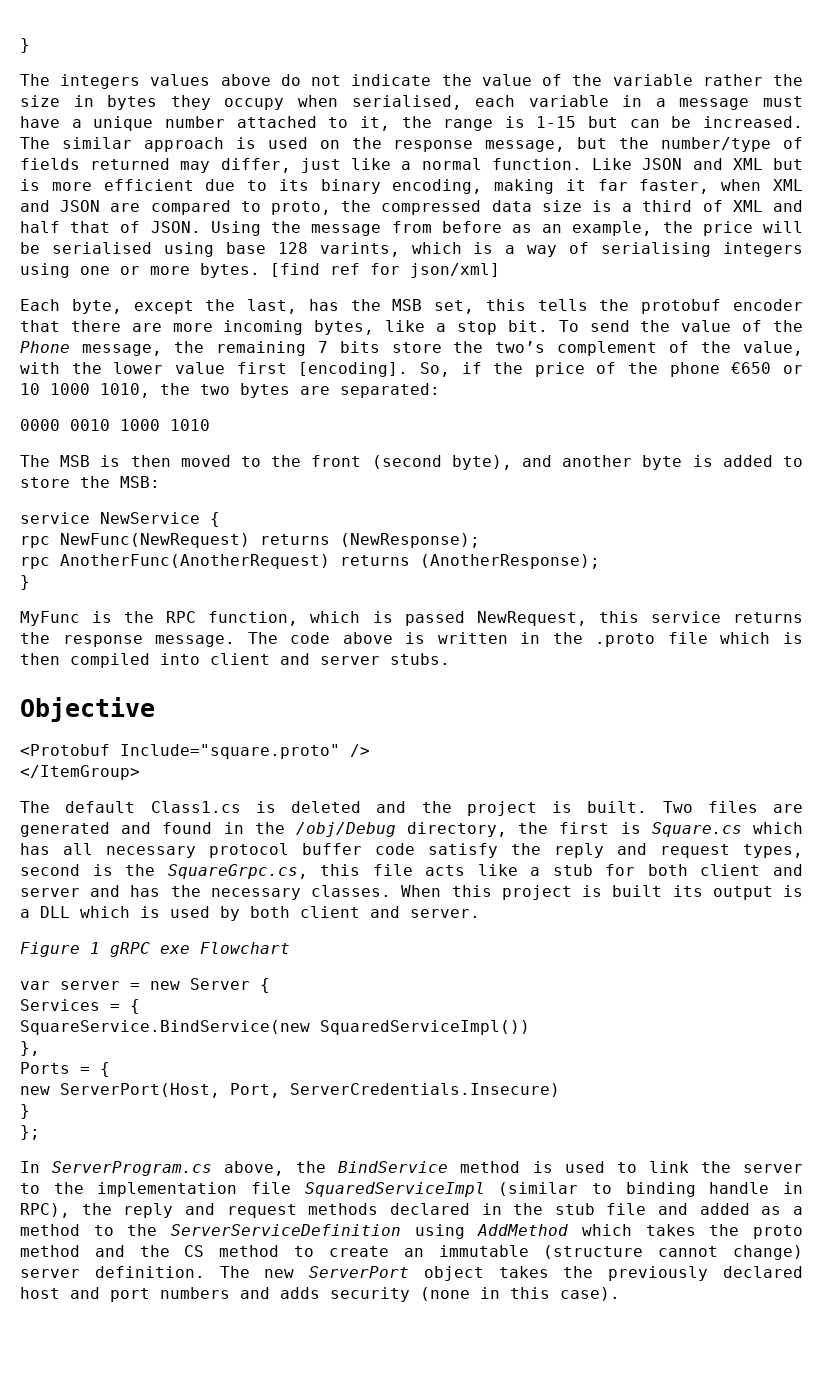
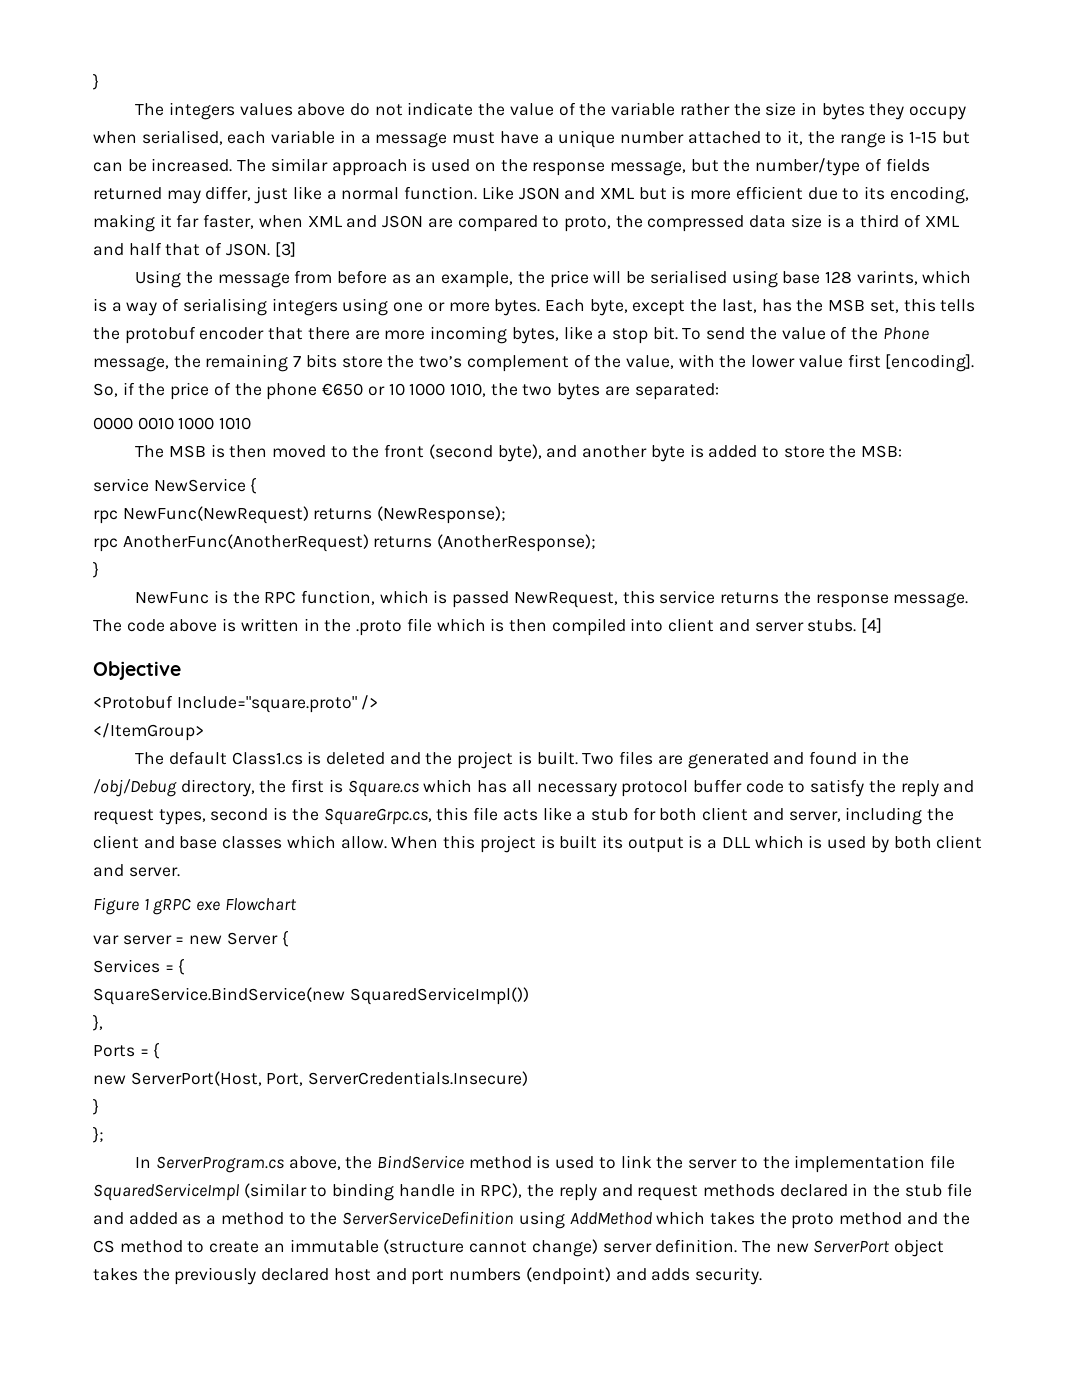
[320,179,381,194] binary -> (886, 193) none
(201, 227) none -> [274,242,296,257] [3] //
[270,263,500,278] [find ref for json/xml] // -> (541, 307) none
[20,611,80,626] MyFunc -> [135,592,210,604] NewFunc
(450, 659) none -> [861,618,883,633] [4]
(415, 849) none -> [788,781,806,793] to
[20,885,392,900] server and has the necessary classes. -> [788,807,955,825] [93,835,387,849] server, including the client and base classes which allow.
(230, 1293) none -> [525,1267,611,1285] (endpoint)
[330,1287,620,1302] security (none in this case). -> [694,1267,762,1285] security.

